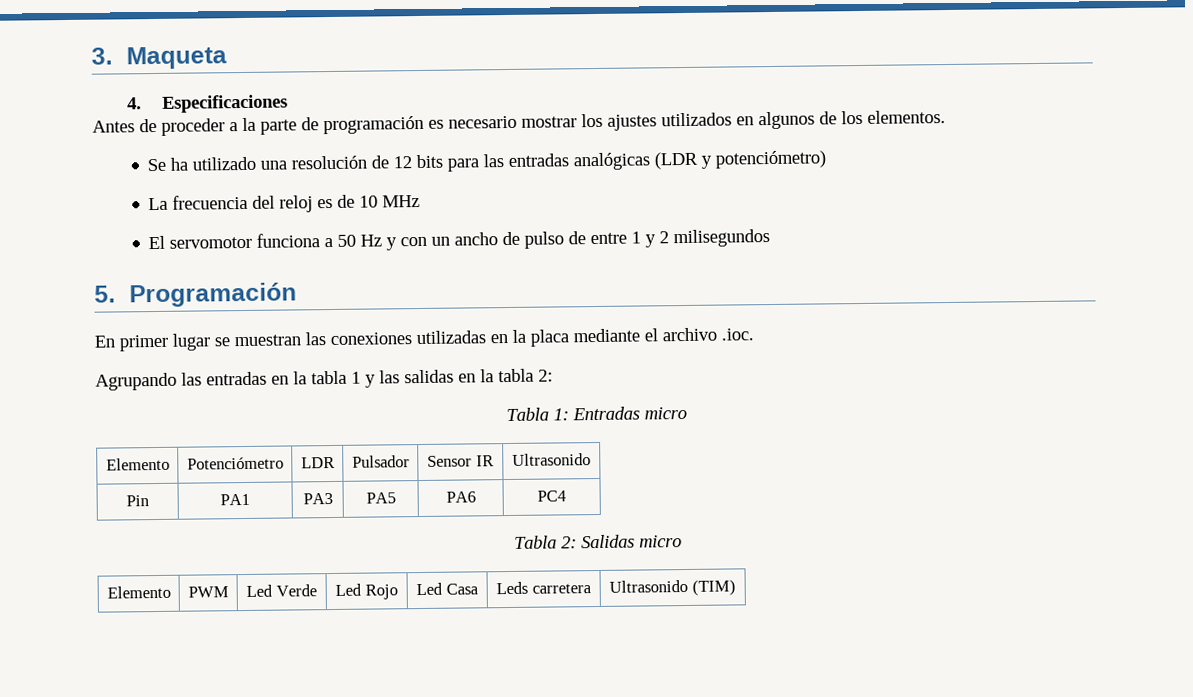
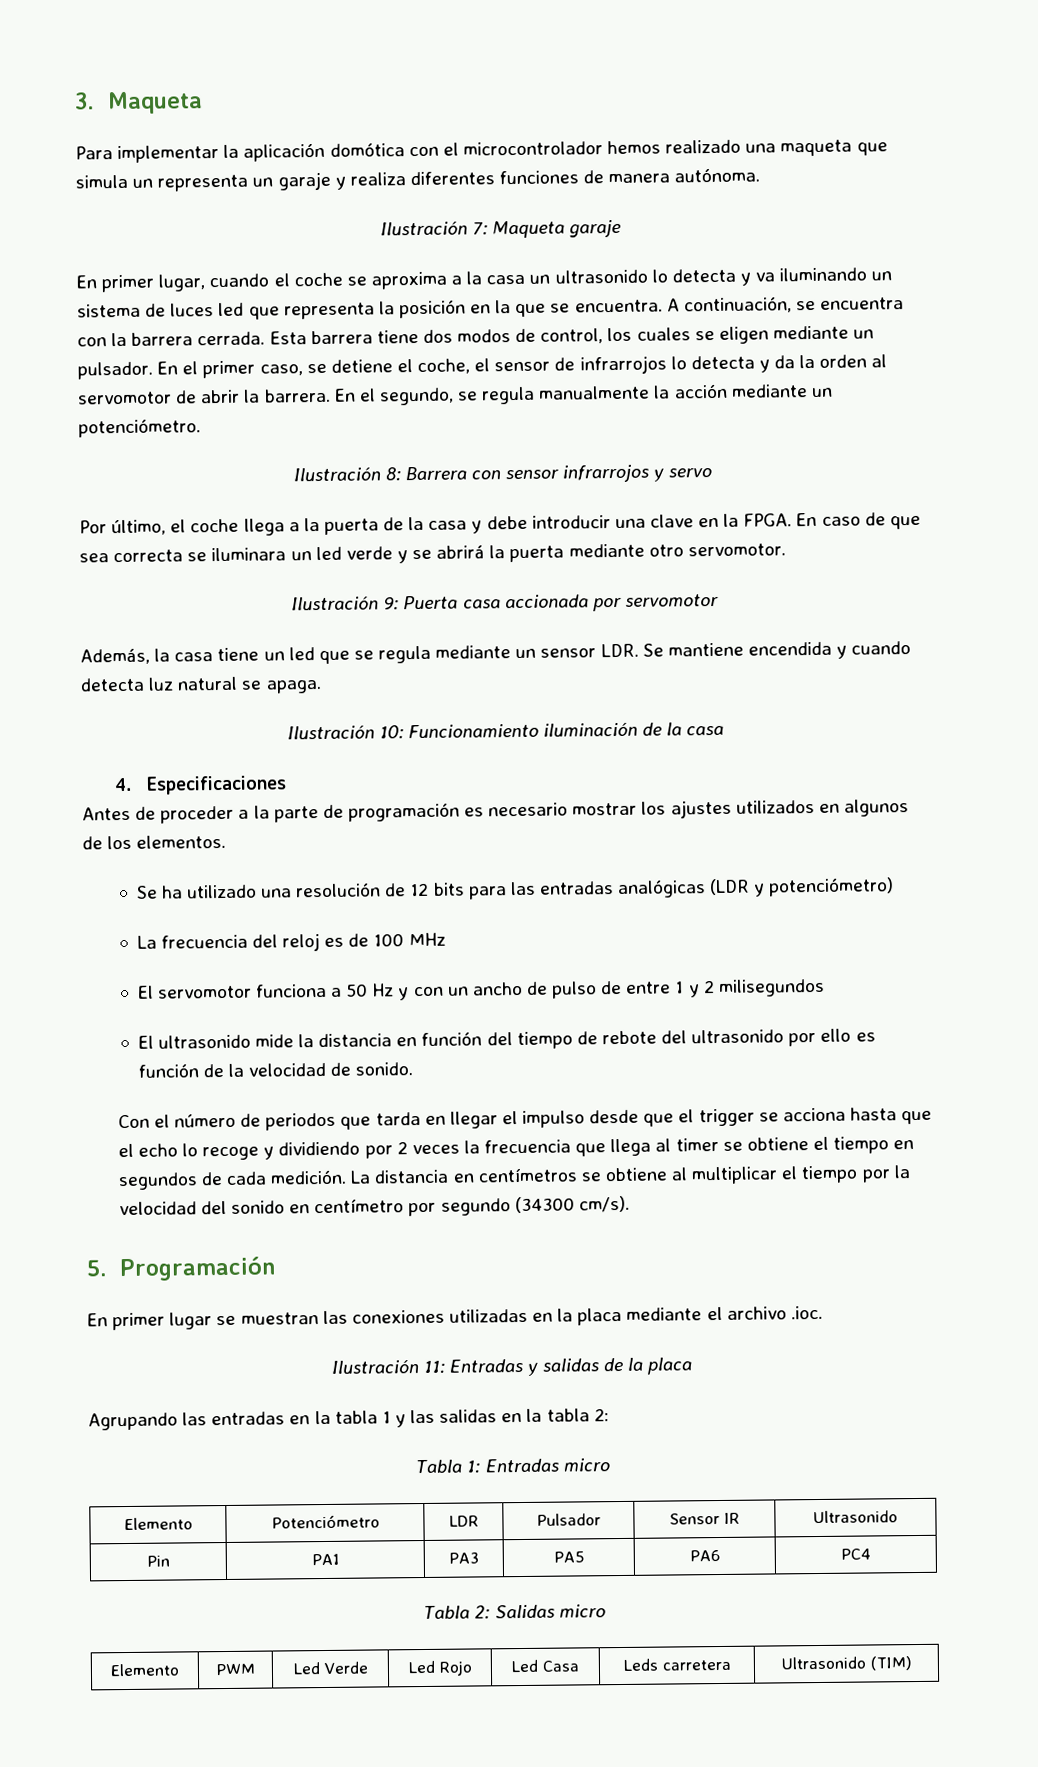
(227, 58) none -> [75,139,888,164] [75,167,761,192] [379,219,622,239] [76,267,893,293] [77,296,905,320] [77,325,875,347] [77,354,888,380] [78,383,833,406] [78,418,201,438] [292,464,713,483] [79,512,921,536] [79,543,786,564] [291,593,719,612] [80,641,912,665] [80,676,322,694] [286,722,725,740] // Para implementar la aplicación domótica con el microcontrolador hemos realizado una maqueta que simula un representa un garaje y realiza diferentes funciones de manera autónoma. // Ilustración 7: Maqueta garaje // En primer lugar, cuando el coche se aproxima a la casa un ultrasonido lo detecta y va iluminando un sistema de luces led que representa la posición en la que se encuentra. A continuación, se encuentra con la barrera cerrada. Esta barrera tiene dos modos de control, los cuales se eligen mediante un pulsador. En el primer caso, se detiene el coche, el sensor de infrarrojos lo detecta y da la orden al servomotor de abrir la barrera. En el segundo, se regula manualmente la acción mediante un potenciómetro. // Ilustración 8: Barrera con sensor infrarrojos y servo // Por último, el coche llega a la puerta de la casa y debe introducir una clave en la FPGA. En caso de que sea correcta se iluminara un led verde y se abrirá la puerta mediante otro servomotor. // Ilustración 9: Puerta casa accionada por servomotor // Además, la casa tiene un led que se regula mediante un sensor LDR. Se mantiene encendida y cuando detecta luz natural se apaga. // Ilustración 10: Funcionamiento iluminación de la casa
[359,195,379,208] 10 -> [373,933,405,947] 100
(771, 238) none -> [137,1028,876,1050] [137,1062,414,1078] [117,1107,933,1131] [117,1136,915,1161] [117,1165,911,1191] [118,1195,630,1217] // El ultrasonido mide la distancia en función del tiempo de rebote del ultrasonido por ello es función de la velocidad de sonido. // Con el número de periodos que tarda en llegar el impulso desde que el trigger se acciona hasta que el echo lo recoge y dividiendo por 2 veces la frecuencia que llega al timer se obtiene el tiempo en segundos de cada medición. La distancia en centímetros se obtiene al multiplicar el tiempo por la velocidad del sonido en centímetro por segundo (34300 cm/s).
(754, 334) none -> [330,1357,693,1376] // Ilustración 11: Entradas y salidas de la placa

